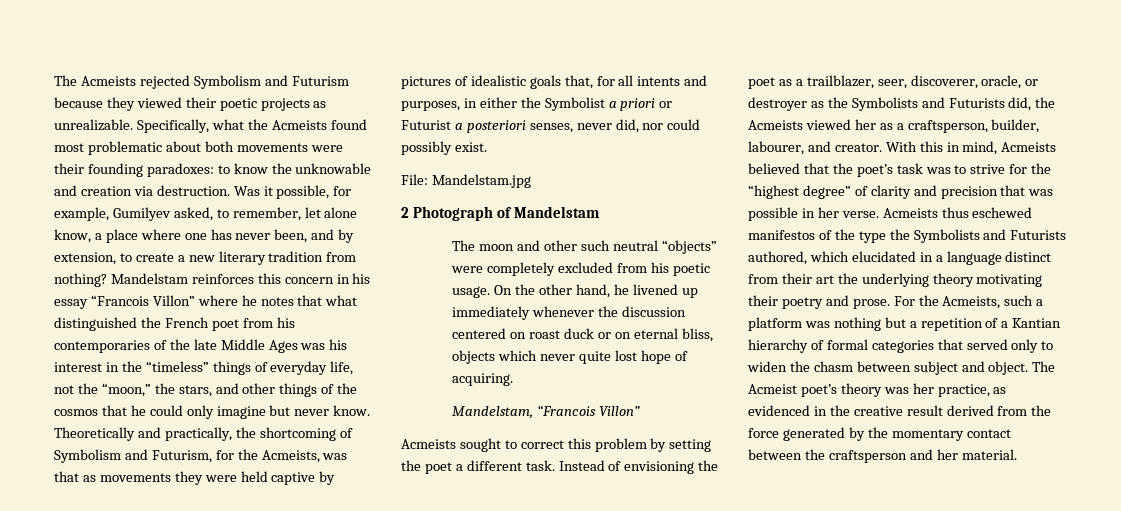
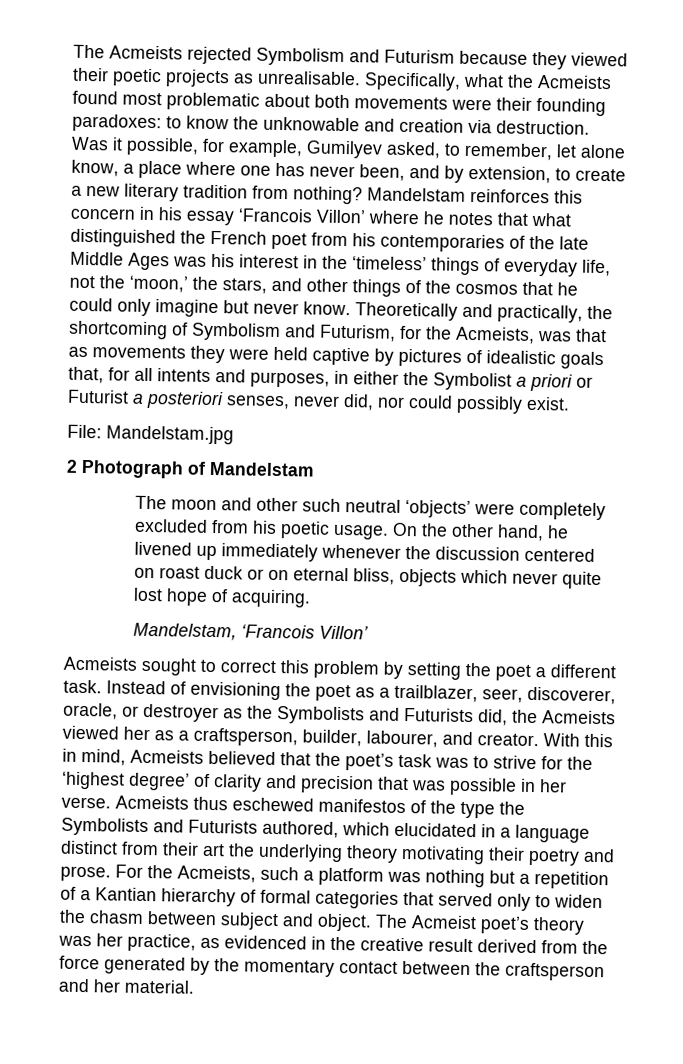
[54,119,133,131] unrealizable. -> [257,70,361,86] unrealisable.
[90,295,195,306] “Francois Villon” -> [238,208,365,224] ‘Francois Villon’
[145,361,209,372] “timeless” -> [352,256,427,271] ‘timeless’
[101,383,151,397] “moon,” -> [129,275,188,293] ‘moon,’
[661,240,717,254] “objects” -> [405,499,472,519] ‘objects’
[537,405,641,417] “Francois Villon” -> [241,624,370,640] ‘Francois Villon’
[748,185,851,199] “highest degree” -> [61,771,190,791] ‘highest degree’

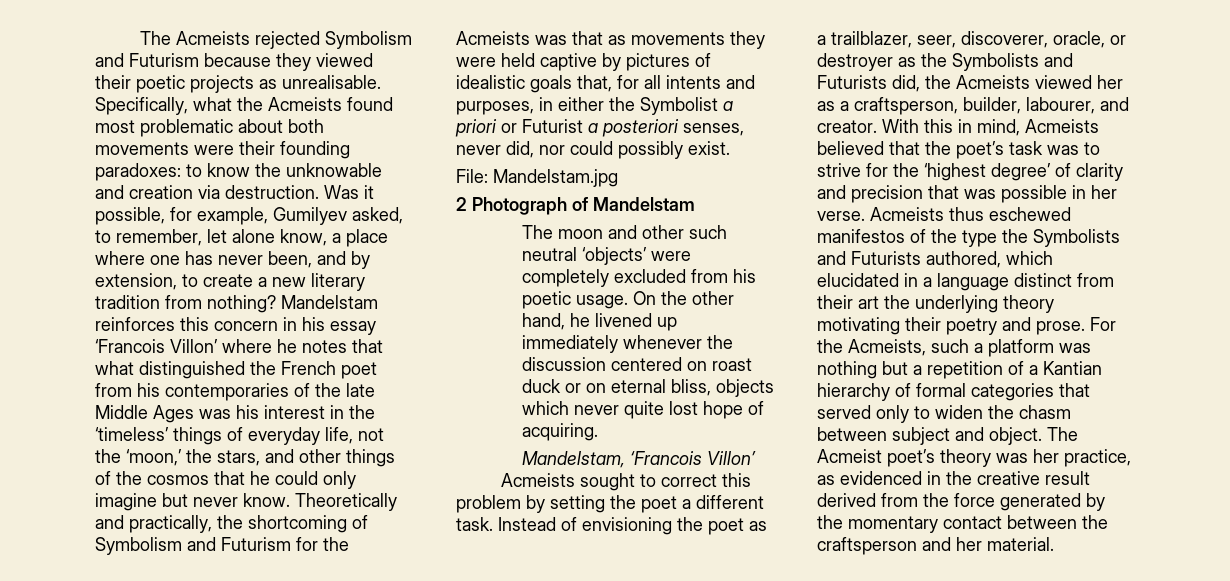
[319,324,535,344] Futurism, for the Acmeists, -> [221,537,349,551] [456,31,530,45] Futurism for the Acmeists

